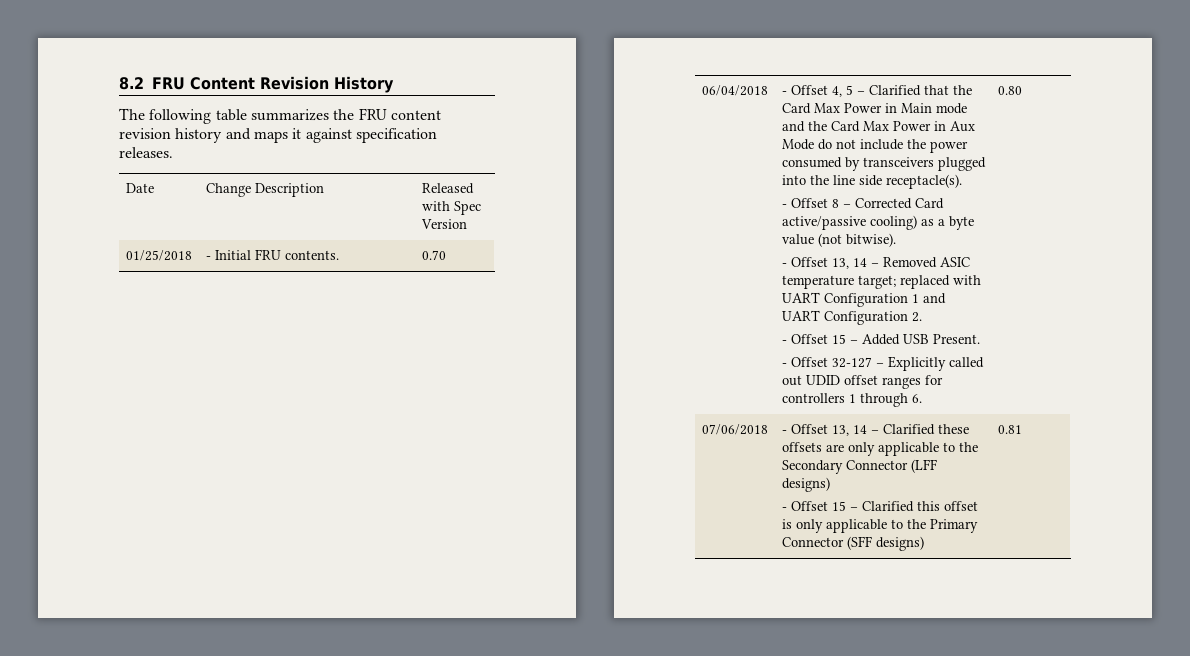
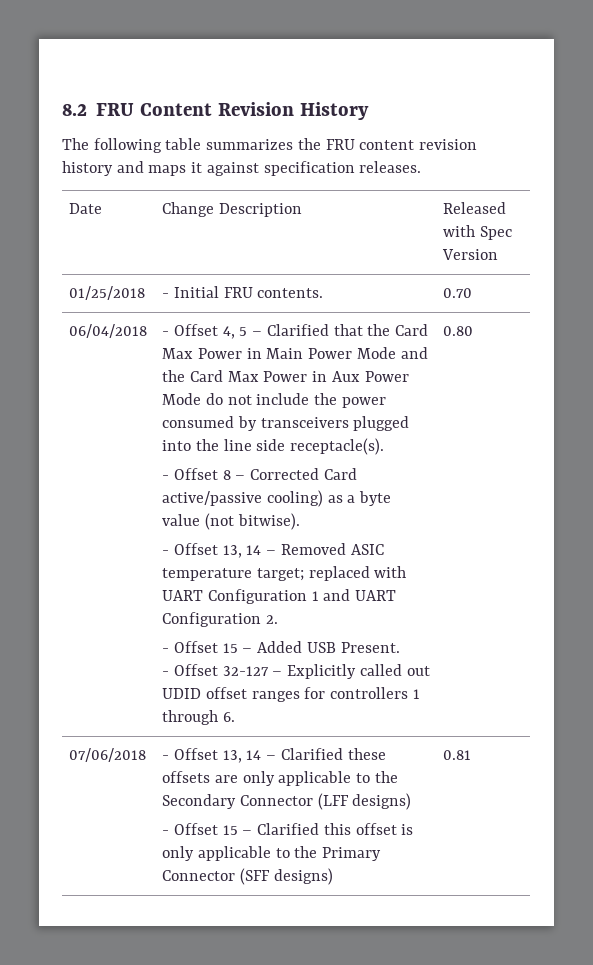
[935,103,967,114] mode -> [308,347,396,359] Power Mode
(975, 126) none -> [364,371,409,382] Power

